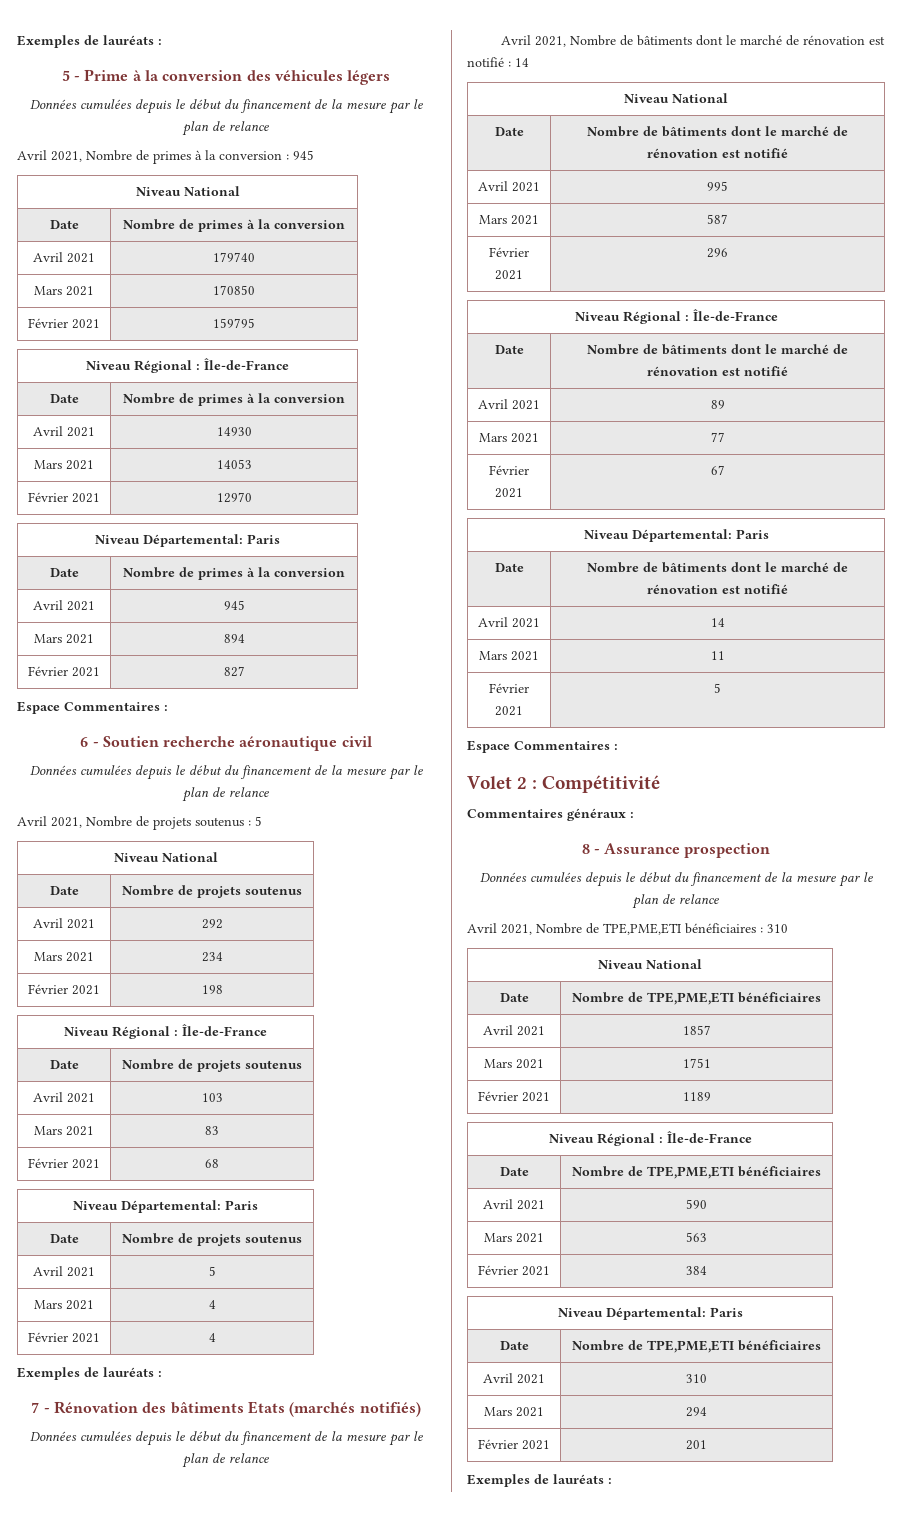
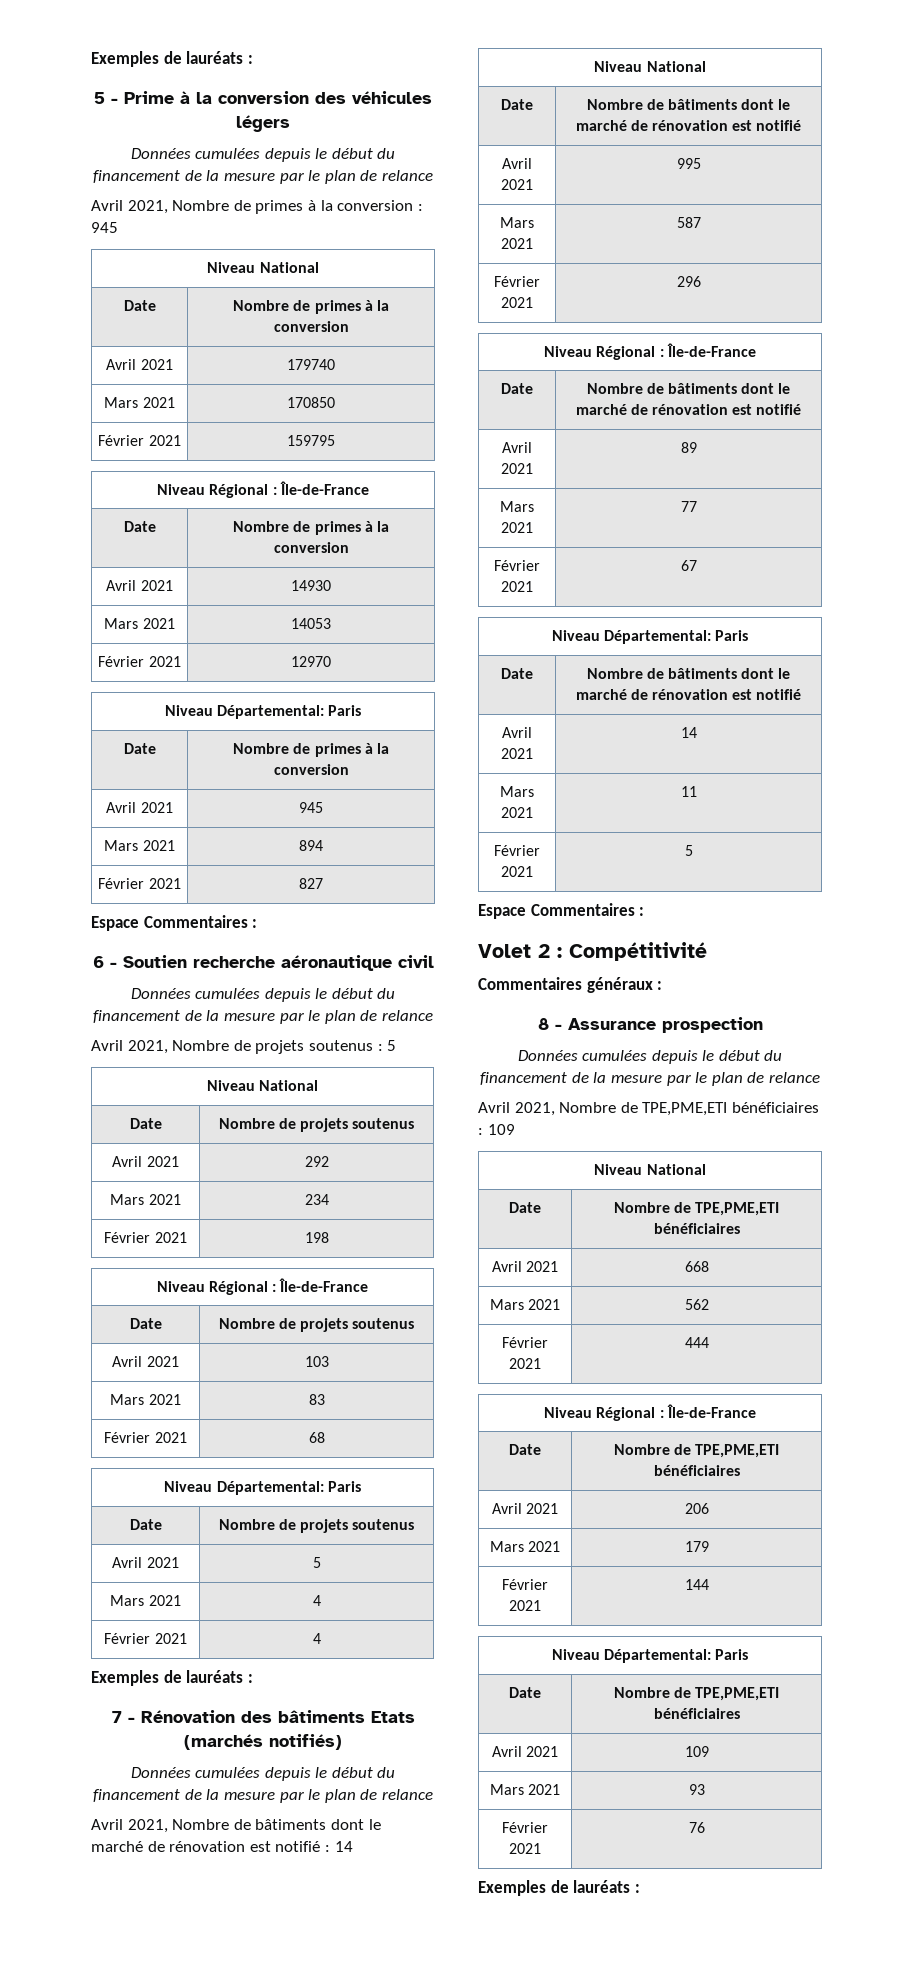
[767,924,788,933] 310 -> [487,1124,515,1135] 109
[682,1025,711,1035] [484,1059,544,1069] [682,1058,711,1068] [478,1091,550,1102] [682,1092,711,1101] 1857 // Mars 2021 | 1751 // Février 2021 | 1189 -> [684,1261,709,1272] [489,1299,561,1310] [684,1299,709,1310] [502,1337,548,1348] [509,1358,541,1369] [684,1337,709,1348] 668 // Mars 2021 | 562 // Février 2021 | 444
[686,1199,707,1209] [484,1233,544,1243] [686,1232,707,1242] [478,1265,550,1276] [686,1266,707,1275] 590 // Mars 2021 | 563 // Février 2021 | 384 -> [684,1503,709,1514] [489,1541,561,1552] [684,1541,709,1552] [502,1579,548,1590] [509,1600,541,1611] [684,1579,709,1590] 206 // Mars 2021 | 179 // Février 2021 | 144
[686,1374,707,1383] [484,1407,544,1417] [686,1407,707,1417] [478,1439,550,1450] [686,1440,707,1450] 310 // Mars 2021 | 294 // Février 2021 | 201 -> [684,1746,709,1757] [489,1784,561,1795] [688,1784,705,1795] [502,1822,548,1833] [509,1843,541,1854] [688,1822,705,1833] 109 // Mars 2021 | 93 // Février 2021 | 76

